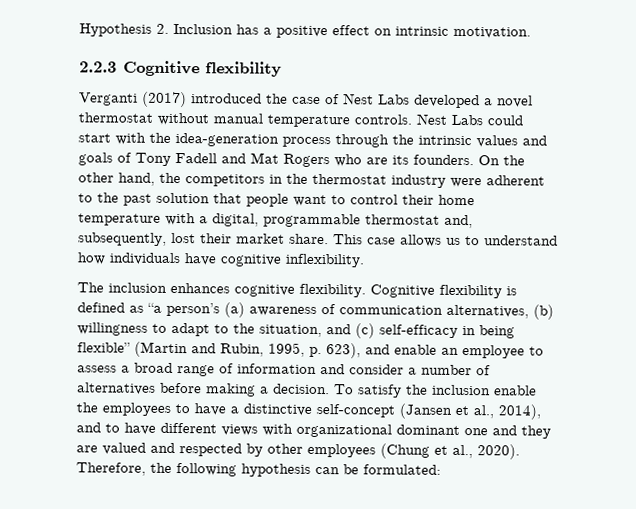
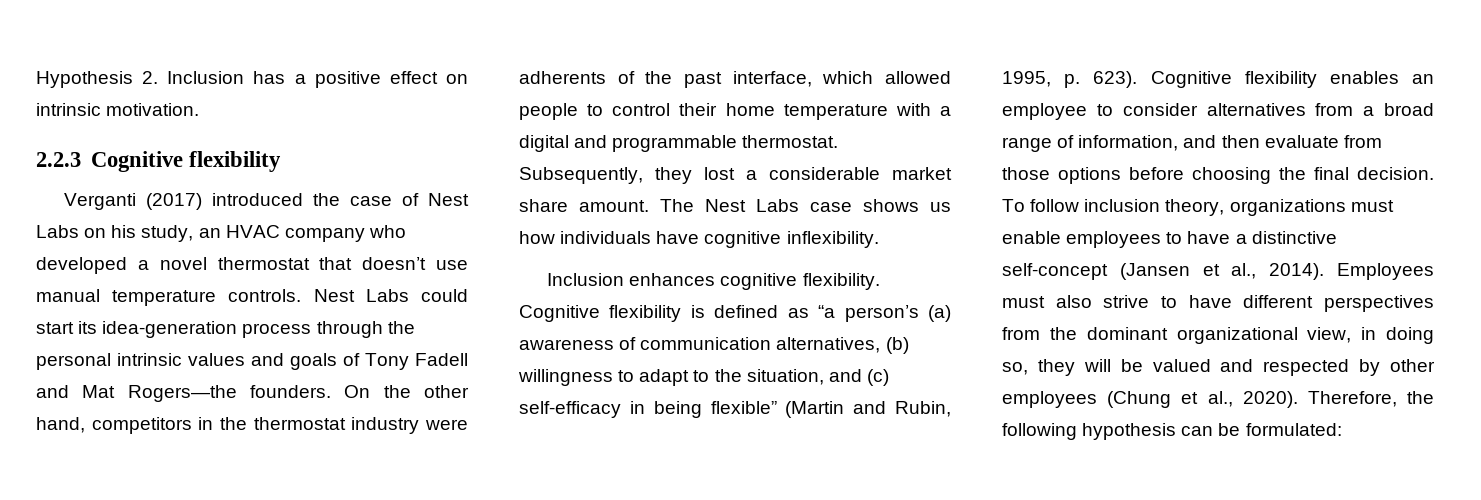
(410, 99) none -> [84,225,406,242] on his study, an HVAC company who
[157,112,209,126] without -> [319,257,468,270] that doesn’t use
[115,132,171,145] with the -> [78,321,98,334] its
(414, 139) none -> [36,353,111,370] personal
[283,153,409,168] Rogers who are its -> [127,385,237,402] Rogers—the
[159,172,181,184] the -> (85, 425) none
[486,175,545,186] [78,192,327,207] adherent to the past solution that people want -> [519,71,951,88] [519,103,578,120] adherents of the past interface, which allowed people
[212,213,473,229] [78,232,558,247] digital, programmable thermostat and, subsequently, lost their market share. This case allows us to understand -> [519,135,839,152] [519,167,952,184] [519,199,951,212] digital and programmable thermostat. Subsequently, they lost a considerable market share amount. The Nest Labs case shows us
[77,282,167,293] The inclusion -> [547,273,625,286] Inclusion
[326,343,544,359] [77,362,491,377] [77,382,537,398] [76,402,98,413] 623), and enable an employee to assess a broad range of information and consider a number of alternatives before making a decision. To satisfy the inclusion enable the -> [1093,71,1434,88] [1002,103,1434,120] [1002,135,1382,152] [1002,167,1434,184] [1002,199,1394,216] [1002,231,1061,244] 623). Cognitive flexibility enables an employee to consider alternatives from a broad range of information, and then evaluate from those options before choosing the final decision. To follow inclusion theory, organizations must enable
[498,404,541,420] [76,422,551,439] [76,445,98,453] 2014), and to have different views with organizational dominant one and they are -> [1269,263,1434,280] [1002,295,1434,312] [1002,327,1434,344] [1002,359,1143,376] 2014). Employees must also strive to have different perspectives from the dominant organizational view, in doing so, they will be

